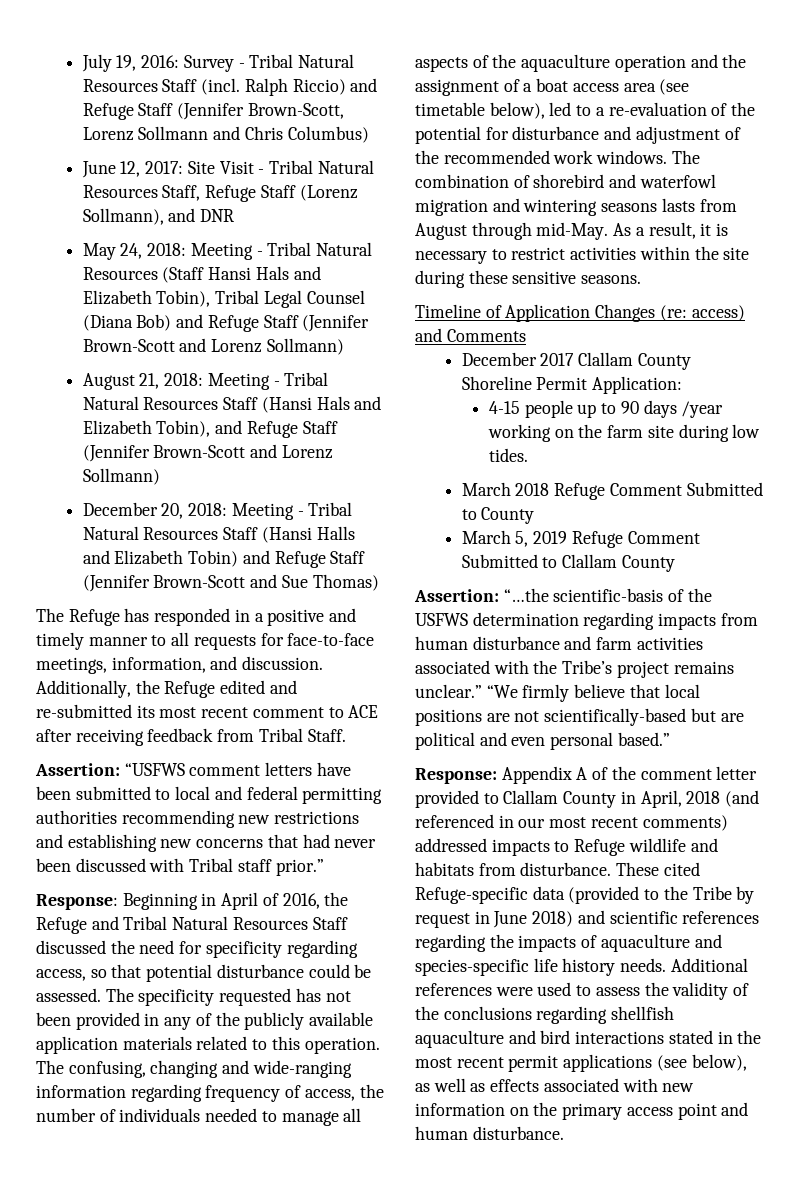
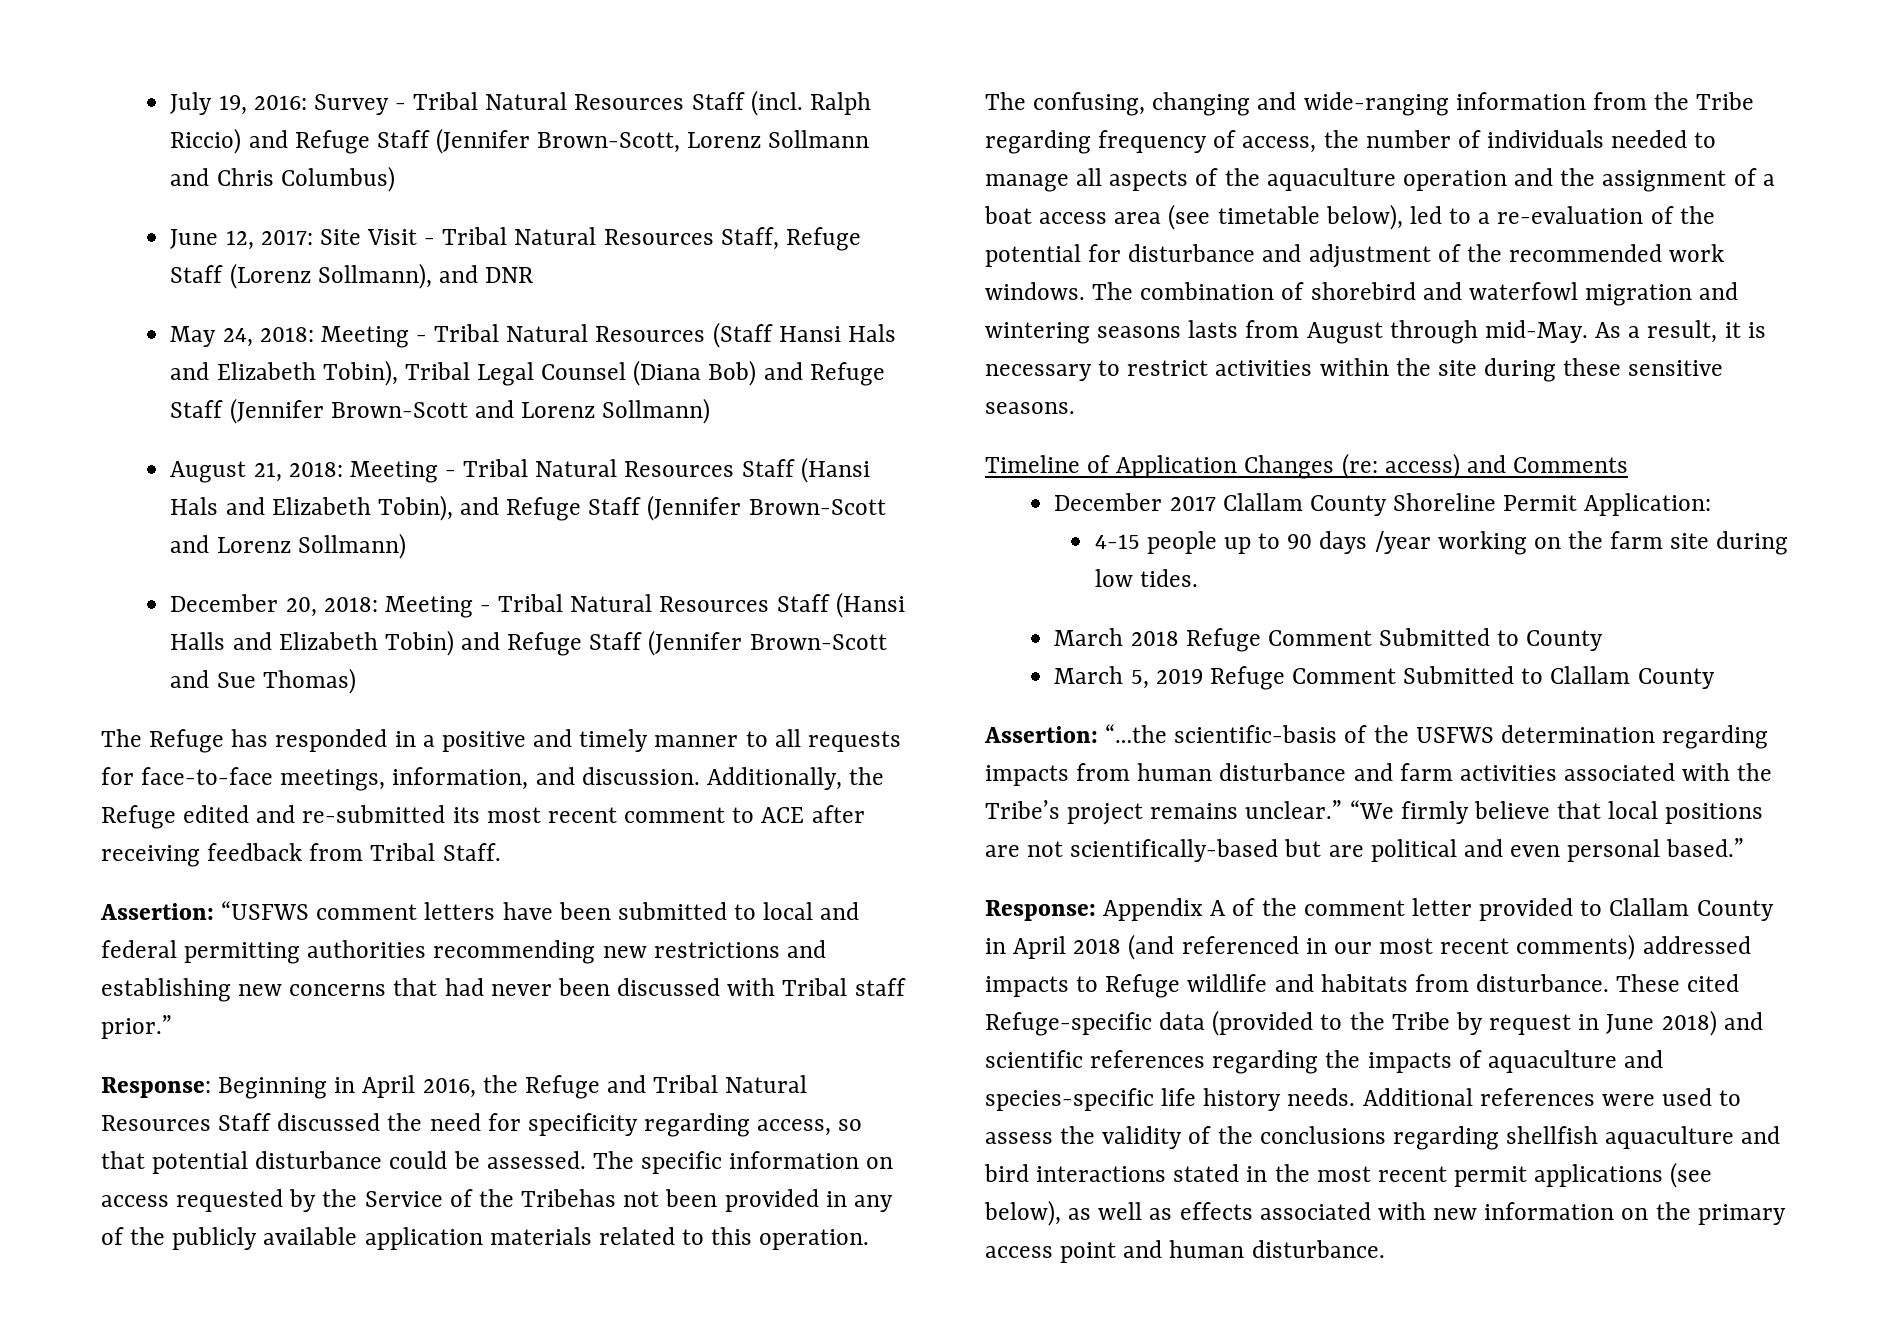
[262,893,279,906] of -> (416, 1086) none
[138,988,321,1006] specificity requested has -> [641,1151,894,1174] [101,1189,617,1212] specific information on access requested by the Service of the Tribehas
(126, 1091) none -> [1592,92,1755,110] from the Tribe
[640,790,682,808] April, -> [1013,936,1067,959] April

